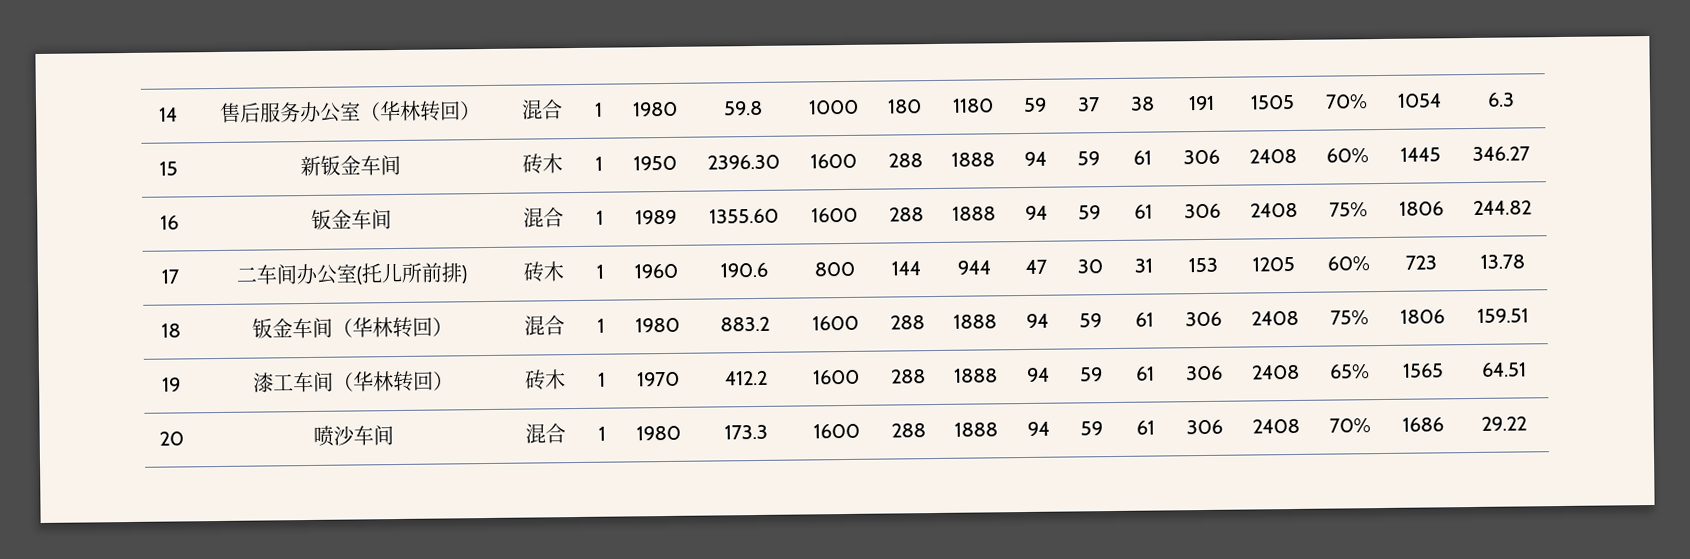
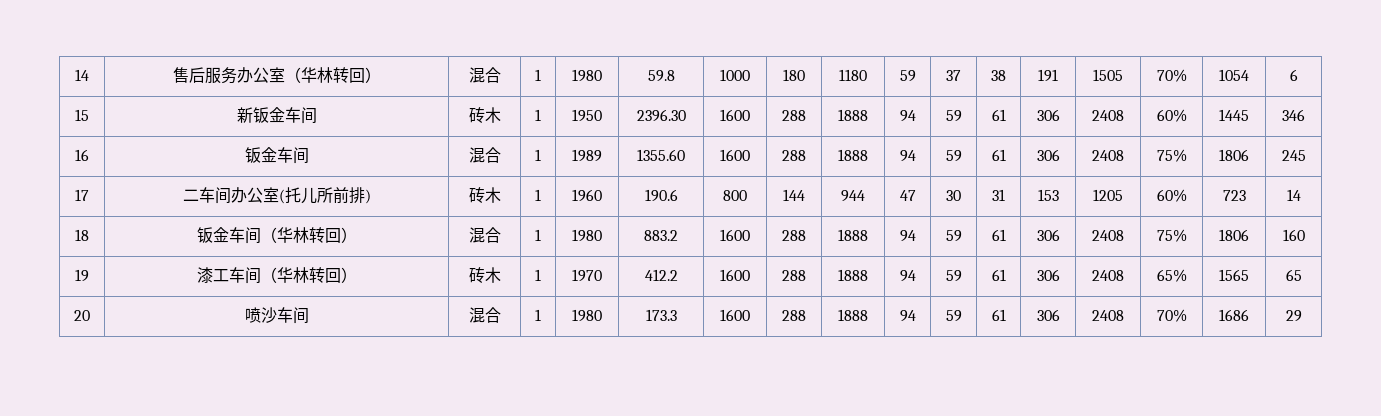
[1486,92,1515,107] 6.3 -> [1289,69,1298,81] 6
[1472,146,1530,161] 346.27 -> [1282,109,1305,121] 346
[1472,200,1532,215] 244.82 -> [1281,150,1306,161] 245
[1479,254,1525,269] 13.78 -> [1286,189,1301,201] 14
[1477,308,1529,323] 159.51 -> [1282,229,1305,241] 160
[1480,362,1527,377] 64.51 -> [1285,269,1302,281] 65
[1481,416,1527,431] 29.22 -> [1285,310,1302,322] 29

